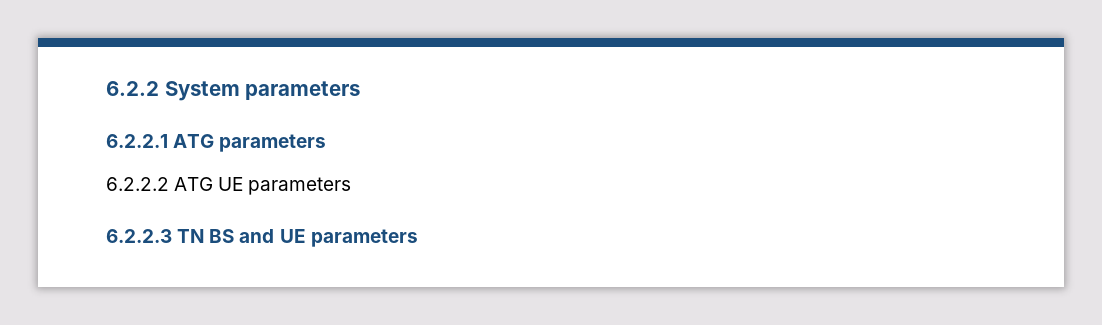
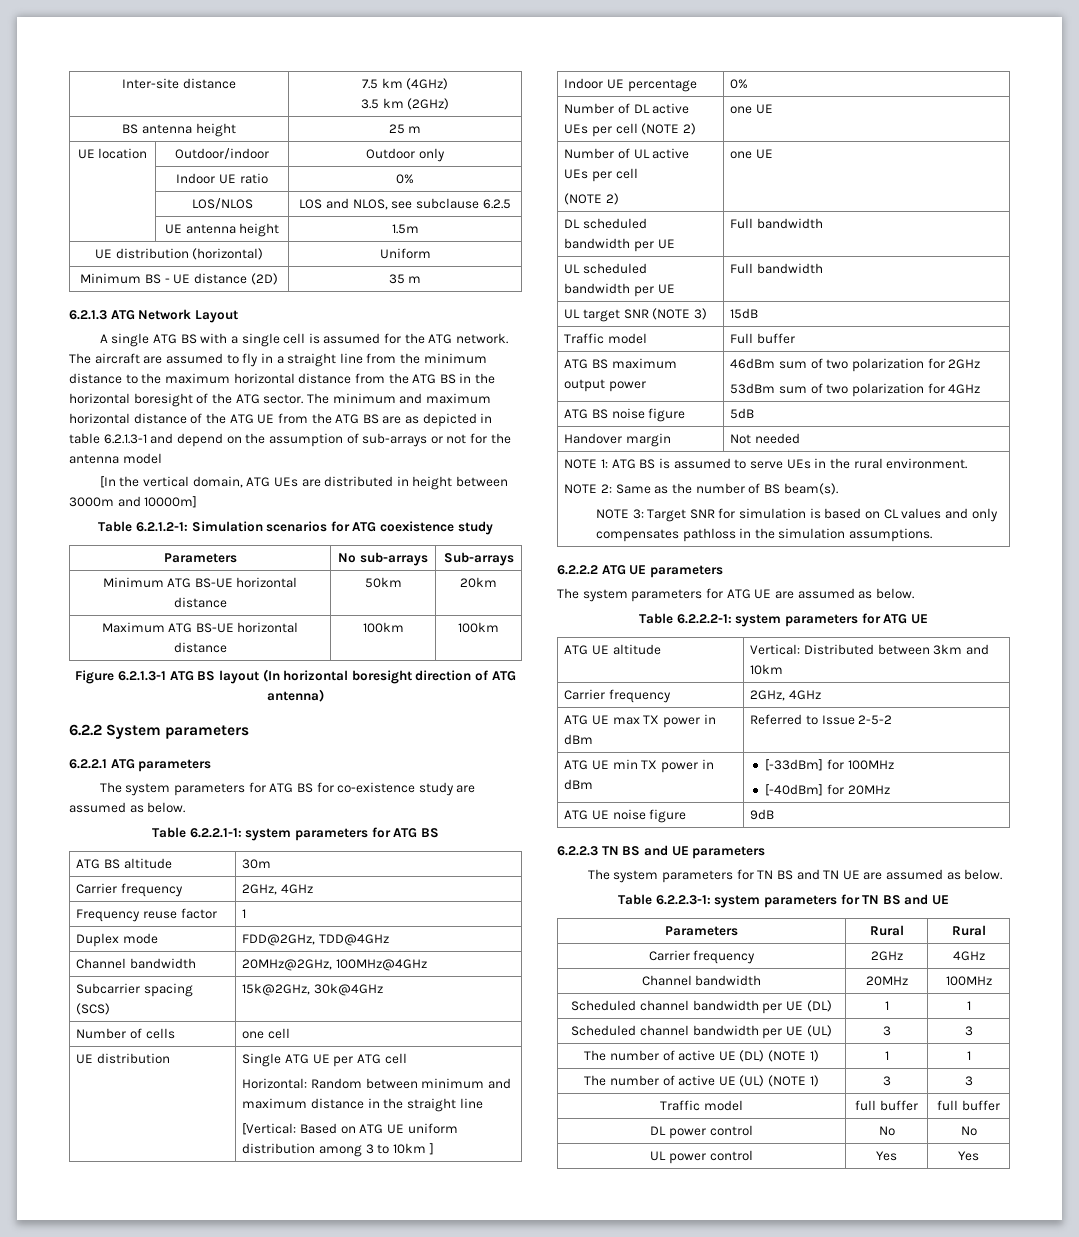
(106, 88) none -> [122,78,236,89] [361,78,449,90] [360,98,450,110] [122,123,236,137] [388,124,422,134] [77,148,148,159] [175,148,269,159] [366,148,445,162] [176,173,268,184] [396,174,414,184] [191,198,253,209] [299,198,511,210] [164,223,280,237] [391,224,419,234] [94,248,264,260] [379,248,431,259] [80,273,278,285] [388,274,422,284] [69,309,238,323] [99,333,509,347] [69,353,487,367] [69,373,496,384] [69,393,491,407] [69,413,493,427] [69,433,511,447] [69,453,162,464] [99,476,509,490] [69,496,198,508] [98,521,493,535] [163,553,237,563] [338,552,428,566] [443,552,514,566] [102,577,298,588] [173,597,227,608] [364,577,402,588] [460,577,497,588] [101,622,299,633] [173,642,227,653] [362,622,404,633] [458,622,499,633] [75,669,516,684] [267,689,324,702] Inter-site distance | 7.5 km (4GHz) // 3.5 km (2GHz) // BS antenna height | 25 m // UE location | Outdoor/indoor | Outdoor only // | Indoor UE ratio | 0% // | LOS/NLOS | LOS and NLOS, see subclause 6.2.5 // | UE antenna height | 1.5m // UE distribution (horizontal) | Uniform // Minimum BS - UE distance (2D) | 35 m // 6.2.1.3 ATG Network Layout // A single ATG BS with a single cell is assumed for the ATG network. The aircraft are assumed to fly in a straight line from the minimum distance to the maximum horizontal distance from the ATG BS in the horizontal boresight of the ATG sector. The minimum and maximum horizontal distance of the ATG UE from the ATG BS are as depicted in table 6.2.1.3-1 and depend on the assumption of sub-arrays or not for the antenna model // [In the vertical domain, ATG UEs are distributed in height between 3000m and 10000m] // Table 6.2.1.2-1: Simulation scenarios for ATG coexistence study // Parameters | No sub-arrays | Sub-arrays // Minimum ATG BS-UE horizontal distance | 50km | 20km // Maximum ATG BS-UE horizontal distance | 100km | 100km // Figure 6.2.1.3-1 ATG BS layout (In horizontal boresight direction of ATG antenna) //
[106,177,352,195] 6.2.2.2 ATG UE parameters -> [99,782,476,796] [69,802,186,813] [152,827,439,841] [76,858,172,869] [242,859,272,869] [76,883,184,897] [242,884,314,895] [76,908,217,922] [242,909,247,918] [76,933,159,947] [242,934,390,946] [76,958,197,969] [242,959,428,971] [76,983,194,997] [76,1003,111,1015] [242,983,384,996] [76,1028,175,1039] [242,1028,291,1039] [76,1053,171,1064] [242,1053,407,1067] [242,1078,512,1089] [242,1098,483,1112] [242,1123,458,1135] [242,1143,434,1157] [564,78,697,92] [730,79,749,89] [564,103,690,114] [564,123,697,137] [730,104,774,114] [564,148,690,159] [564,168,638,182] [564,193,620,205] [730,149,774,159] [564,218,648,229] [564,238,675,252] [730,218,824,229] [564,263,648,274] [564,283,675,297] [730,263,824,274] [564,308,708,322] [730,308,759,319] [564,333,648,344] [730,333,796,344] [564,358,677,369] [564,379,647,392] [730,358,981,372] [730,383,981,397] [564,408,686,422] [730,408,755,419] [564,433,672,447] [730,433,801,444] [564,458,968,469] [564,483,838,495] [595,508,998,522] [595,528,933,542] [557,565,723,578] [557,588,914,602] [639,613,928,627] [564,644,661,655] [750,644,990,655] [750,664,784,675] [564,689,672,703] [750,690,822,701] [564,714,716,728] [564,734,594,745] [750,714,893,725] [564,759,714,773] [564,779,594,790] [765,759,894,771] [765,784,890,796] [564,809,687,823] [750,809,775,820] The system parameters for ATG BS for co-existence study are assumed as below. // Table 6.2.2.1-1: system parameters for ATG BS // ATG BS altitude | 30m // Carrier frequency | 2GHz, 4GHz // Frequency reuse factor | 1 // Duplex mode | FDD@2GHz, TDD@4GHz // Channel bandwidth | 20MHz@2GHz, 100MHz@4GHz // Subcarrier spacing (SCS) | 15k@2GHz, 30k@4GHz // Number of cells | one cell // UE distribution | Single ATG UE per ATG cell // Horizontal: Random between minimum and maximum distance in the straight line // [Vertical: Based on ATG UE uniform distribution among 3 to 10km ] // Indoor UE percentage | 0% // Number of DL active UEs per cell (NOTE 2) | one UE // Number of UL active UEs per cell // (NOTE 2) | one UE // DL scheduled bandwidth per UE | Full bandwidth // UL scheduled bandwidth per UE | Full bandwidth // UL target SNR (NOTE 3) | 15dB // Traffic model | Full buffer // ATG BS maximum output power | 46dBm sum of two polarization for 2GHz // 53dBm sum of two polarization for 4GHz // ATG BS noise figure | 5dB // Handover margin | Not needed // NOTE 1: ATG BS is assumed to serve UEs in the rural environment. // NOTE 2: Same as the number of BS beam(s). // NOTE 3: Target SNR for simulation is based on CL values and only compensates pathloss in the simulation assumptions. // 6.2.2.2 ATG UE parameters // The system parameters for ATG UE are assumed as below. // Table 6.2.2.2-1: system parameters for ATG UE // ATG UE altitude | Vertical: Distributed between 3km and 10km // Carrier frequency | 2GHz, 4GHz // ATG UE max TX power in dBm | Referred to Issue 2-5-2 // ATG UE min TX power in dBm | [-33dBm] for 100MHz // [-40dBm] for 20MHz // ATG UE noise figure | 9dB
(418, 238) none -> [587,869,1003,883] [617,894,950,908] [665,926,738,936] [869,925,904,936] [951,925,986,936] [648,950,756,964] [870,951,903,961] [952,951,985,961] [641,975,762,986] [865,976,908,986] [945,976,992,986] [571,1000,832,1014] [884,1001,889,1010] [966,1001,971,1010] [571,1025,832,1039] [882,1026,891,1036] [964,1026,973,1036] [584,1050,819,1062] [884,1051,889,1060] [966,1051,971,1060] [584,1075,819,1087] [882,1076,891,1086] [964,1076,973,1086] [660,1100,743,1111] [855,1100,918,1111] [937,1100,1000,1111] [650,1125,753,1139] [878,1126,895,1136] [960,1126,977,1136] [650,1150,753,1164] [876,1151,897,1161] [958,1151,979,1161] // The system parameters for TN BS and TN UE are assumed as below. // Table 6.2.2.3-1: system parameters for TN BS and UE // Parameters | Rural | Rural // Carrier frequency | 2GHz | 4GHz // Channel bandwidth | 20MHz | 100MHz // Scheduled channel bandwidth per UE (DL) | 1 | 1 // Scheduled channel bandwidth per UE (UL) | 3 | 3 // The number of active UE (DL) (NOTE 1) | 1 | 1 // The number of active UE (UL) (NOTE 1) | 3 | 3 // Traffic model | full buffer | full buffer // DL power control | No | No // UL power control | Yes | Yes

